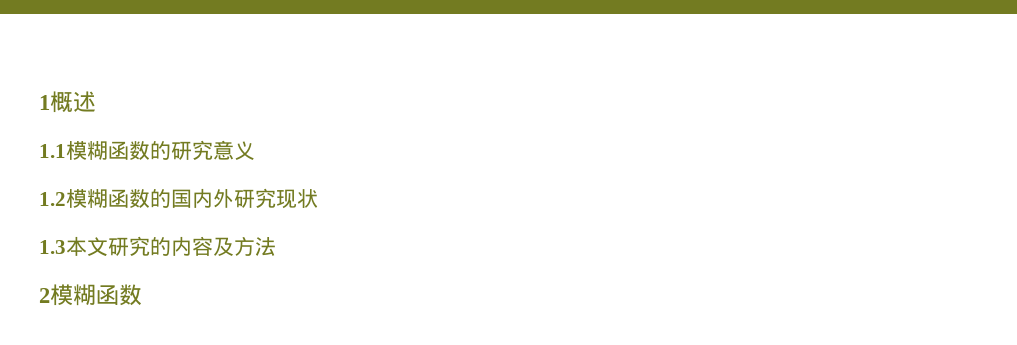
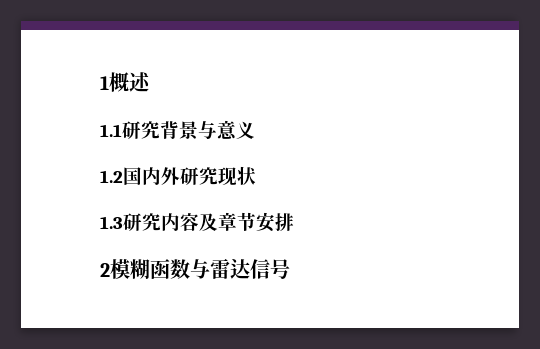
[66,140,213,160] 模糊函数的研究 -> [122,121,217,140] 研究背景与
[66,189,171,208] 模糊函数的 -> (123, 176) none
[66,236,276,257] 本文研究的内容及方法 -> [123,212,294,232] 研究内容及章节安排
(142, 295) none -> [190,258,290,279] 与雷达信号

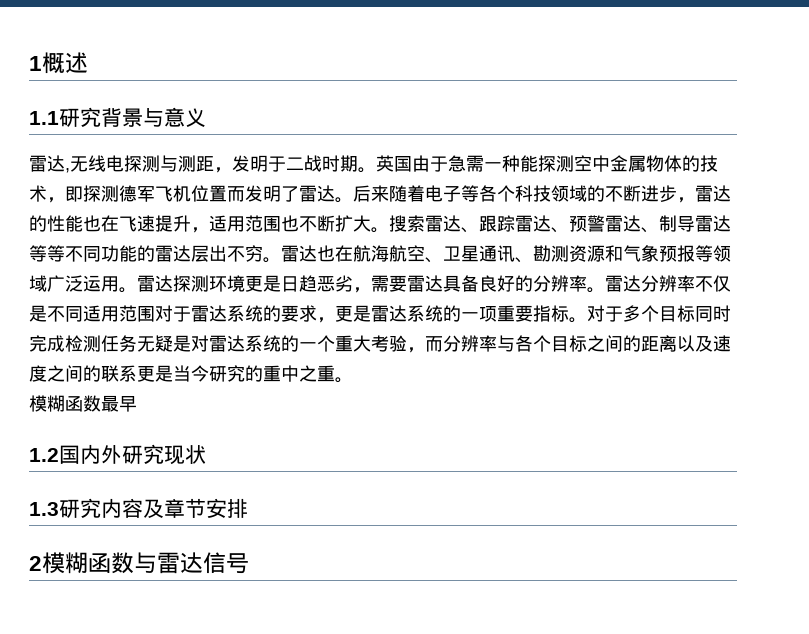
(255, 130) none -> [29,155,718,173] [29,185,731,203] [29,215,731,233] [29,245,731,263] [29,275,731,293] [29,305,731,323] [29,335,731,353] [29,365,353,383] [29,395,137,412] // 雷达,无线电探测与测距，发明于二战时期。英国由于急需一种能探测空中金属物体的技术，即探测德军飞机位置而发明了雷达。后来随着电子等各个科技领域的不断进步，雷达的性能也在飞速提升，适用范围也不断扩大。搜索雷达、跟踪雷达、预警雷达、制导雷达等等不同功能的雷达层出不穷。雷达也在航海航空、卫星通讯、勘测资源和气象预报等领域广泛运用。雷达探测环境更是日趋恶劣，需要雷达具备良好的分辨率。雷达分辨率不仅是不同适用范围对于雷达系统的要求，更是雷达系统的一项重要指标。对于多个目标同时完成检测任务无疑是对雷达系统的一个重大考验，而分辨率与各个目标之间的距离以及速度之间的联系更是当今研究的重中之重。 // 模糊函数最早

